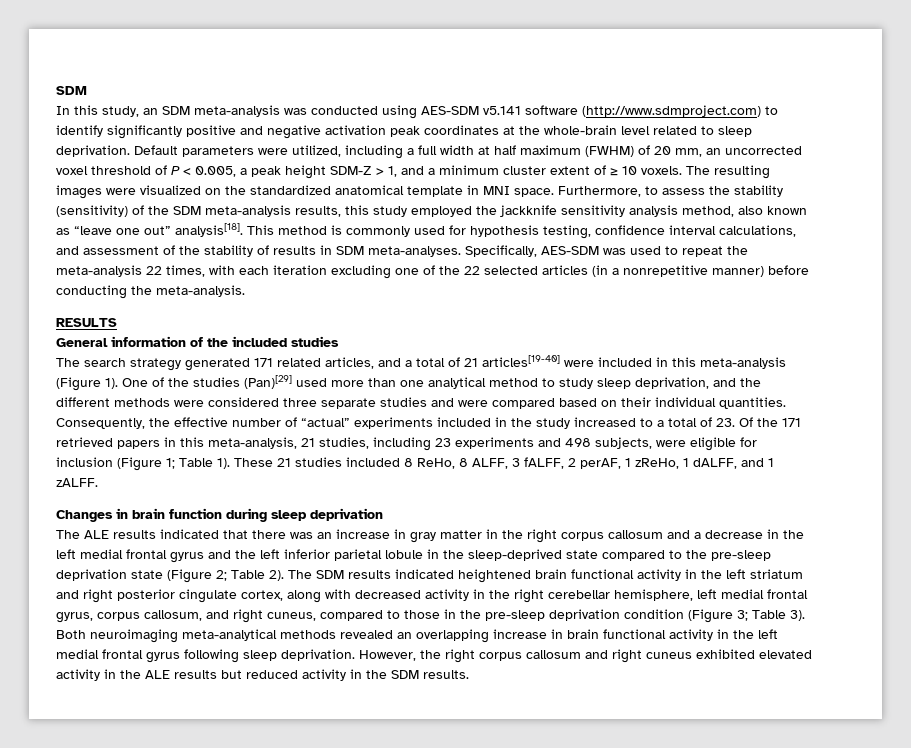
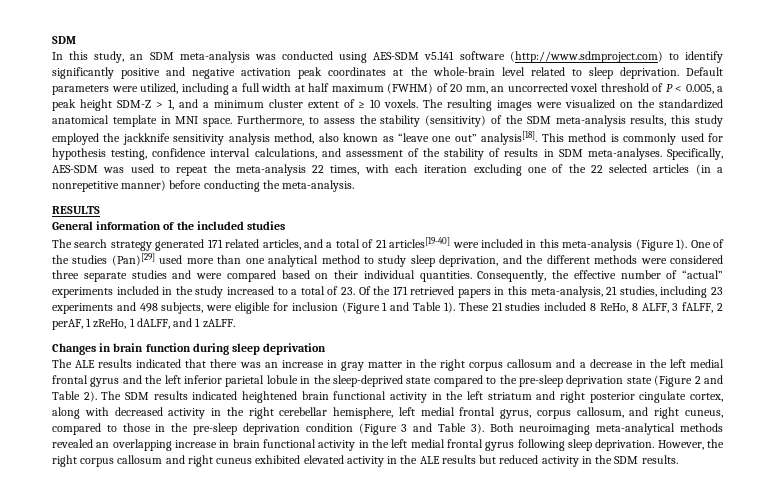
[166,458,175,469] 1; -> [382,302,410,311] 1 and
[216,570,227,581] 2; -> [694,375,723,384] 2 and
[737,610,748,621] 3; -> [401,423,433,432] 3 and

